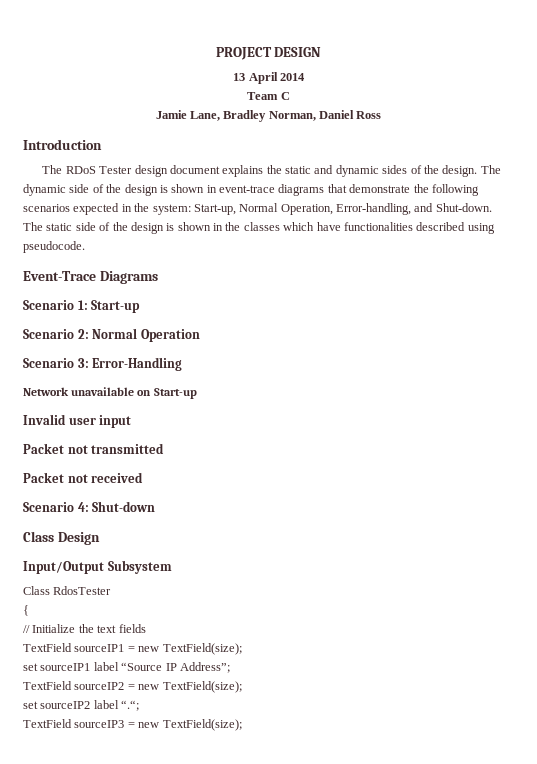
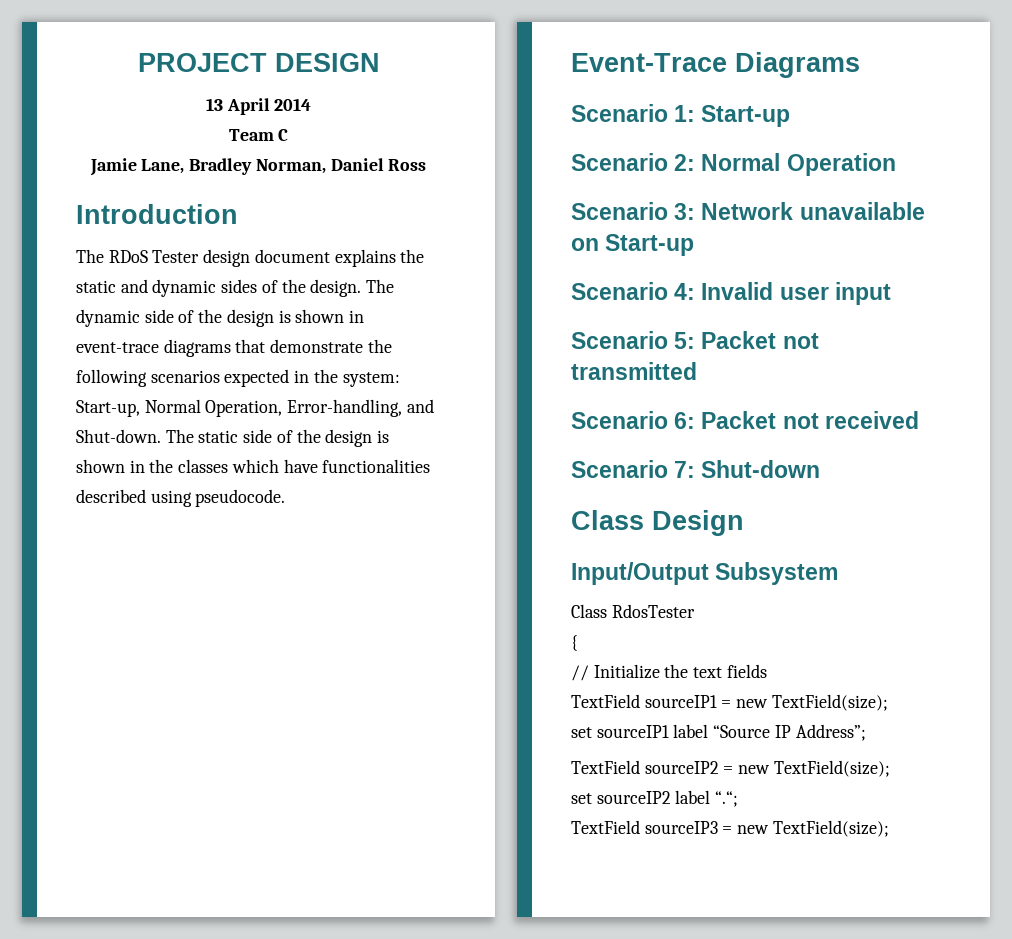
[92,357,183,371] Error-Handling // -> (696, 211) none
(197, 393) none -> [571,282,696,300] Scenario 4:
(132, 421) none -> [571,331,696,349] Scenario 5:
(165, 448) none -> [571,411,696,429] Scenario 6:
[77,502,89,512] 4: -> [674,461,696,478] 7:

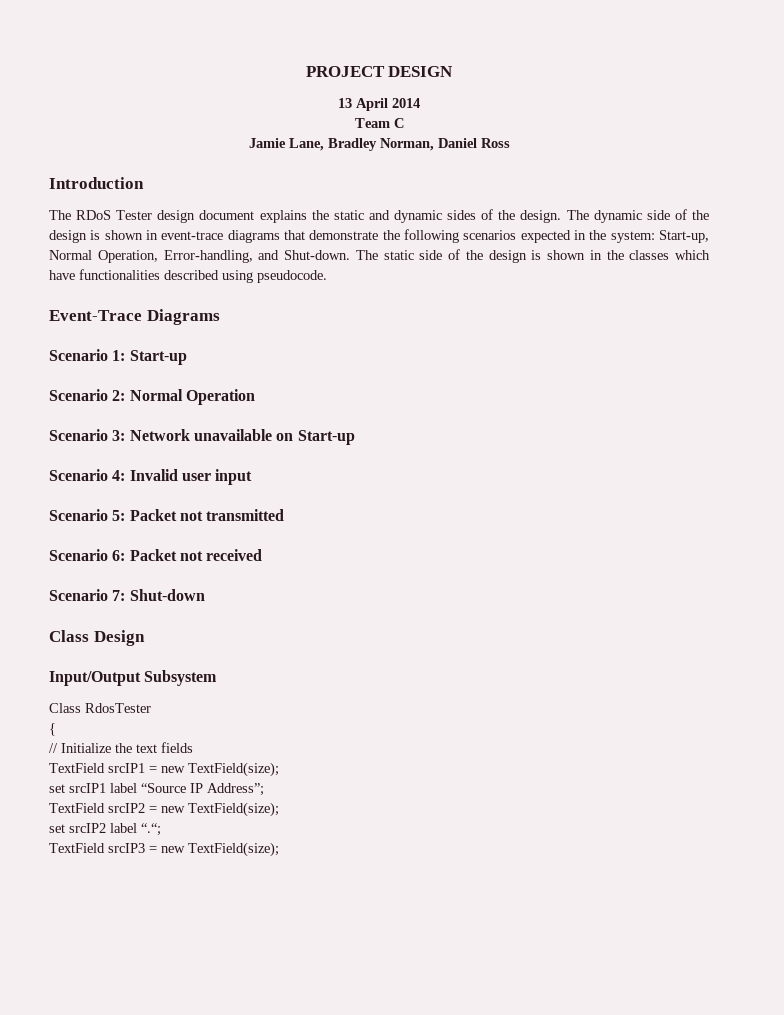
[644,694,888,711] [571,725,669,738] sourceIP1 = new TextField(size); // set sourceIP1 -> [108,762,279,777] [49,783,106,793] srcIP1 = new TextField(size); // set srcIP1
[644,760,890,777] [571,791,671,804] sourceIP2 = new TextField(size); // set sourceIP2 -> [108,802,279,817] [49,823,106,833] srcIP2 = new TextField(size); // set srcIP2
[644,821,718,834] sourceIP3 -> [108,843,145,853] srcIP3

